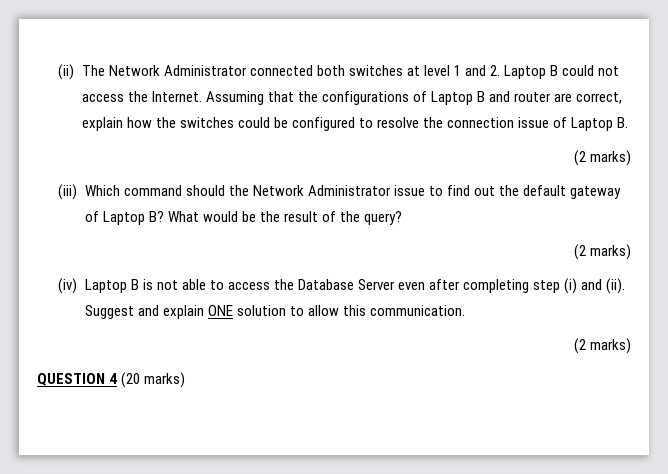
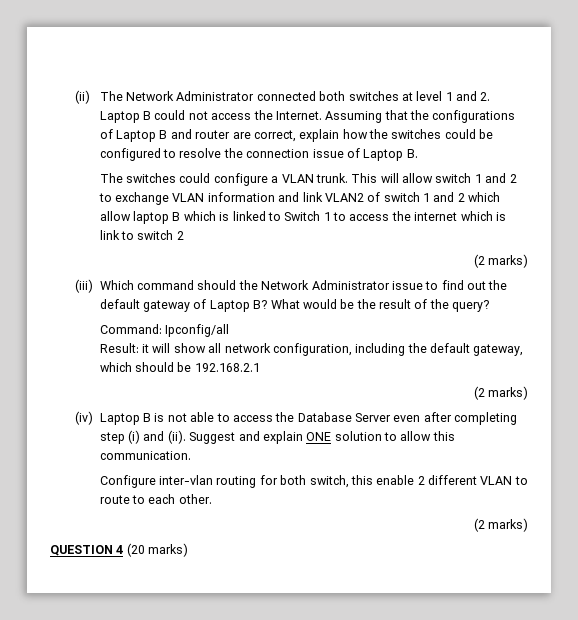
(629, 122) none -> [99,173,517,186] [98,192,501,205] [99,211,506,224] [99,230,184,240] // The switches could configure a VLAN trunk. This will allow switch 1 and 2 to exchange VLAN information and link VLAN2 of switch 1 and 2 which allow laptop B which is linked to Switch 1 to access the internet which is link to switch 2
(403, 218) none -> [99,324,230,337] [99,343,524,356] [99,362,260,372] // Command: Ipconfig/all // Result: it will show all network configuration, including the default gateway, which should be 192.168.2.1
(465, 310) none -> [99,475,528,488] [99,494,212,504] // Configure inter-vlan routing for both switch, this enable 2 different VLAN to route to each other.

